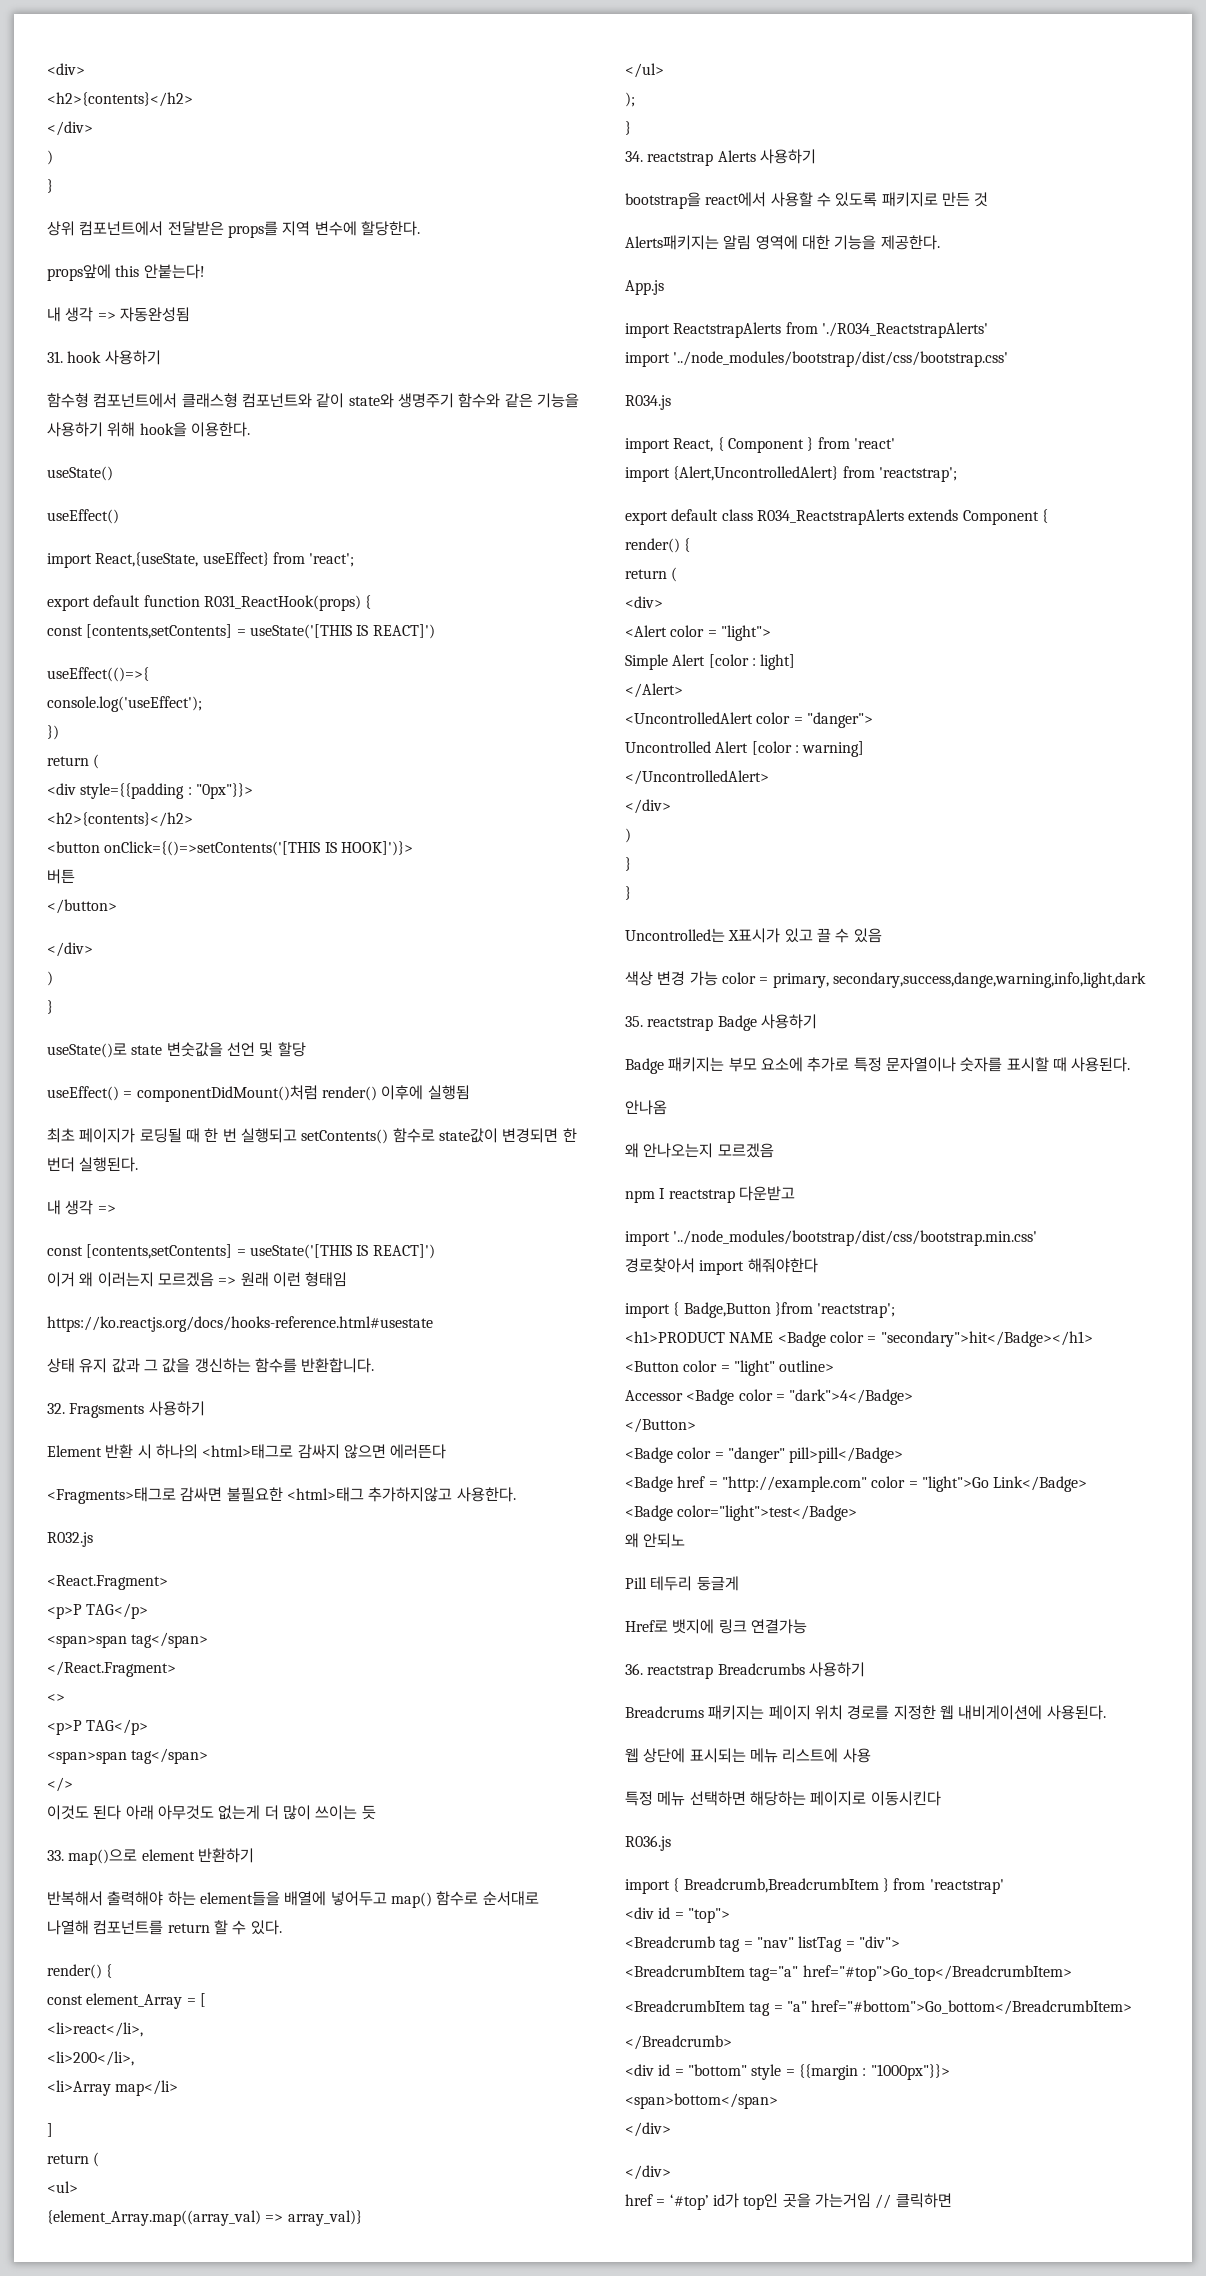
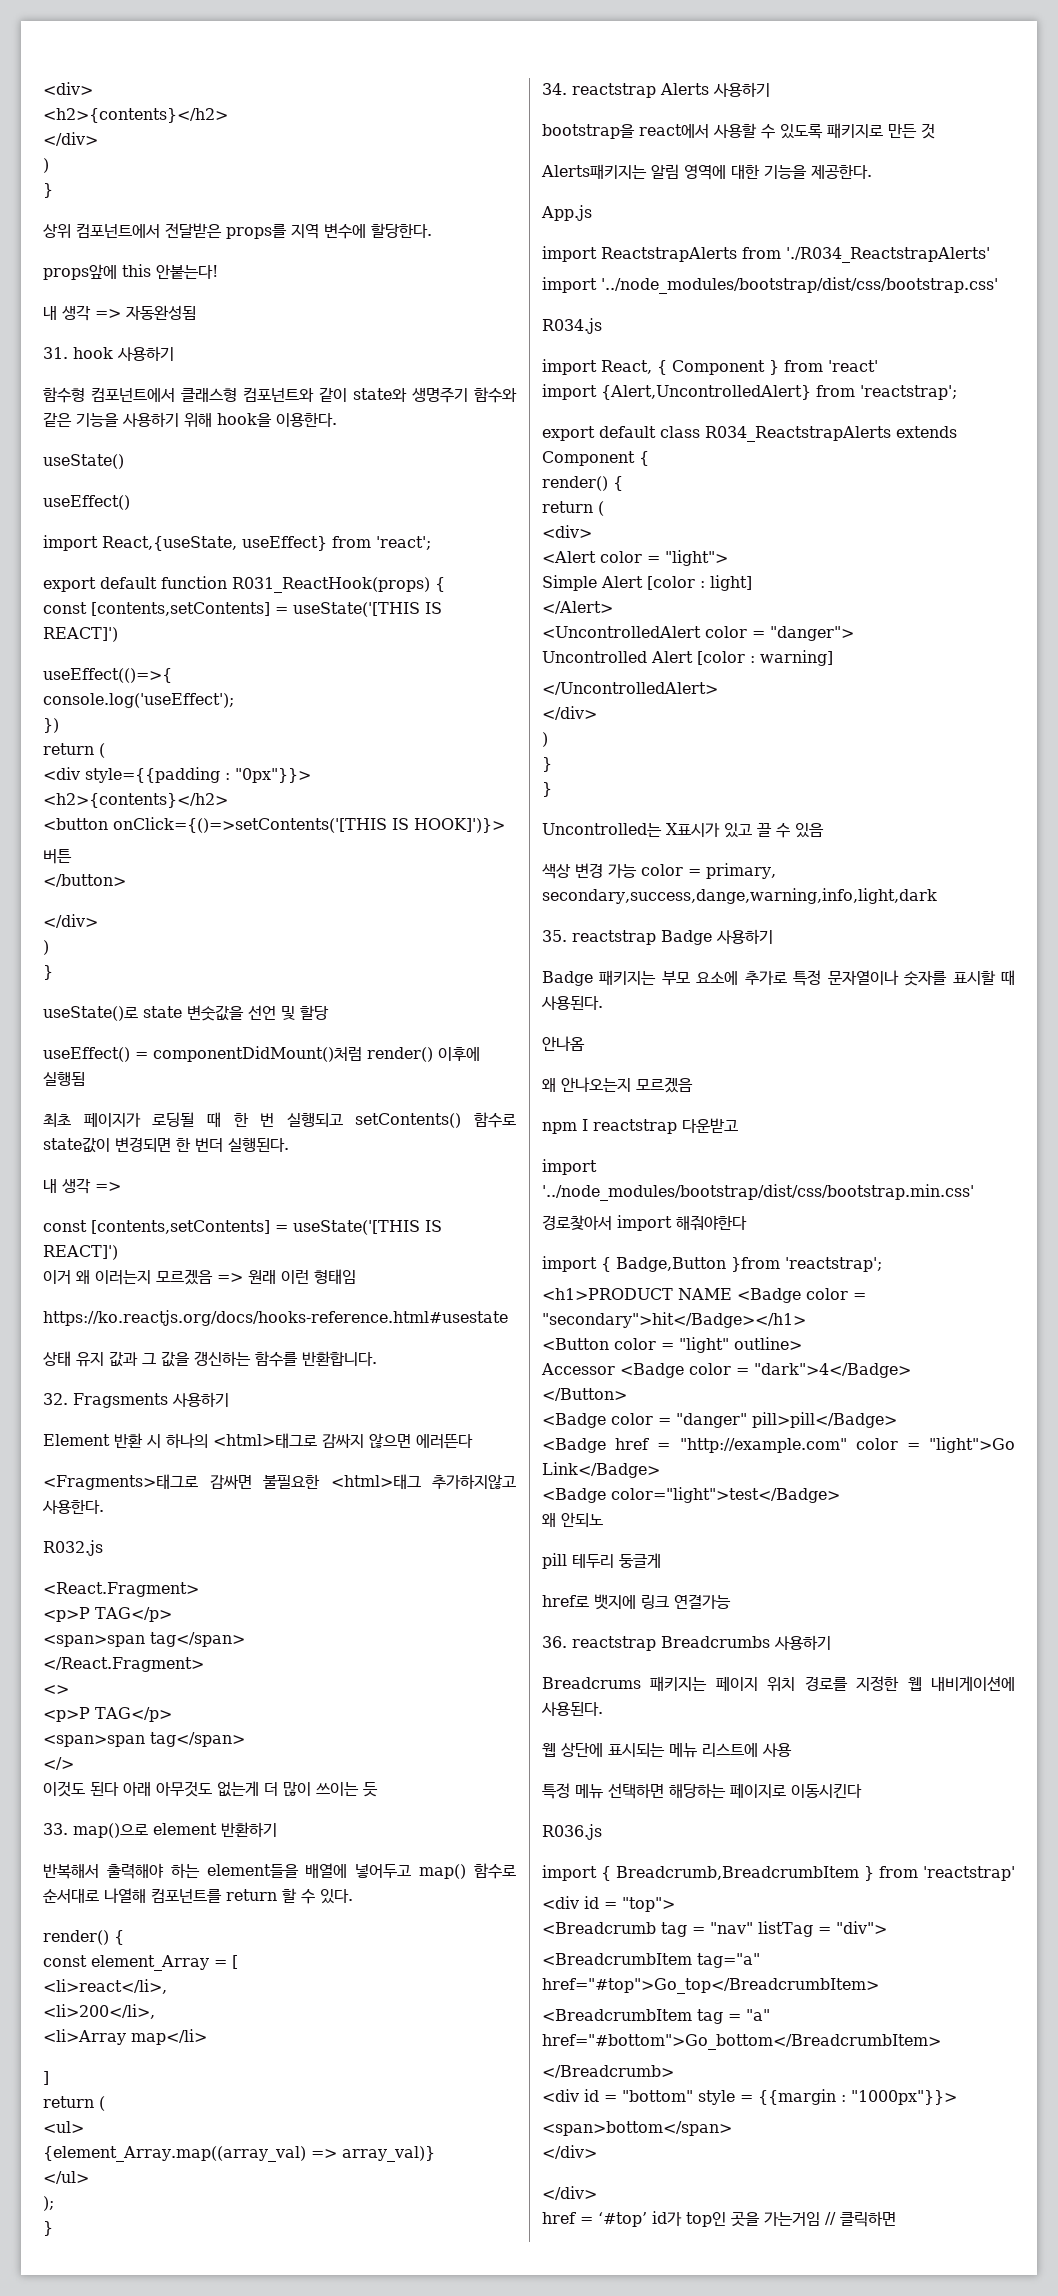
[625,1577,647,1589] Pill -> [542,1553,567,1569] pill
[625,1620,668,1632] Href로 -> [542,1595,589,1607] href로

